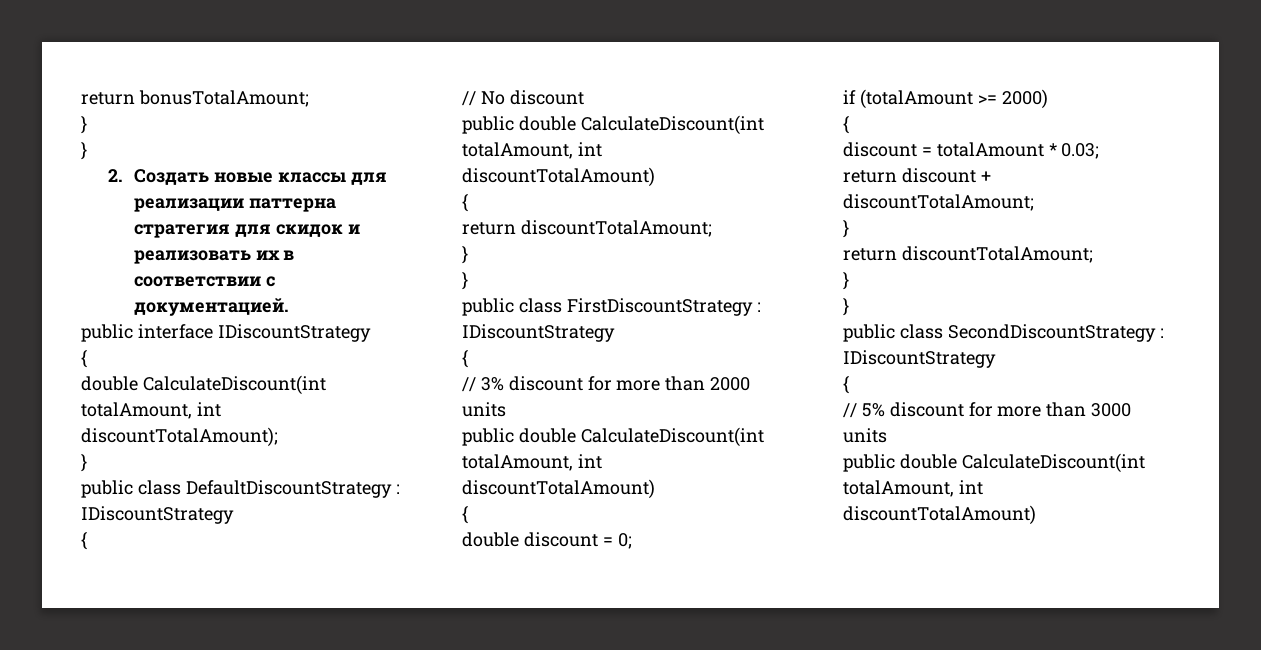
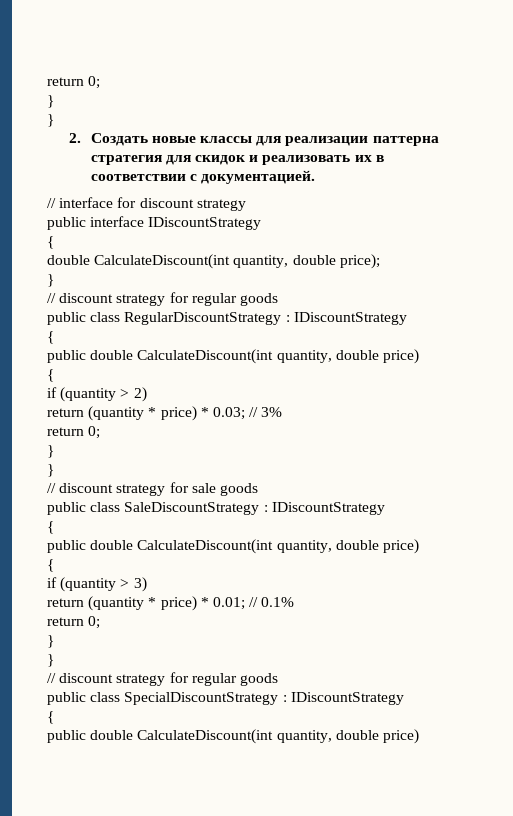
[81,90,309,107] return bonusTotalAmount; -> [47,76,101,89] return 0;
(290, 307) none -> [47,197,246,211] // // interface for discount strategy
[81,402,221,419] [81,427,278,447] [81,453,87,472] [81,480,400,498] [81,506,234,524] [81,531,87,550] [462,90,584,106] [462,115,764,135] [462,142,602,159] [462,167,655,187] [462,193,468,212] [462,220,712,237] [462,245,468,264] [462,271,468,290] [462,298,761,316] [462,324,615,342] [462,349,468,368] [462,376,751,392] [462,402,506,417] [462,427,764,447] [462,454,602,471] [462,479,655,499] [462,505,468,524] [462,532,632,549] [843,89,1048,109] [843,115,849,134] [843,142,1100,159] [843,168,991,183] [843,194,1034,211] [843,219,849,238] [843,246,1093,263] [843,271,849,290] [843,297,849,316] [843,324,1164,342] [843,350,996,368] [843,375,849,394] [843,402,1132,418] [843,428,887,443] [843,453,1145,473] [843,480,983,497] [843,505,1036,525] totalAmount, int discountTotalAmount); // } // public class DefaultDiscountStrategy : IDiscountStrategy // { // // No discount // public double CalculateDiscount(int totalAmount, int discountTotalAmount) // { // return discountTotalAmount; // } // } // public class FirstDiscountStrategy : IDiscountStrategy // { // // 3% discount for more than 2000 units // public double CalculateDiscount(int totalAmount, int discountTotalAmount) // { // double discount = 0; // if (totalAmount >= 2000) // { // discount = totalAmount * 0.03; // return discount + discountTotalAmount; // } // return discountTotalAmount; // } // } // public class SecondDiscountStrategy : IDiscountStrategy // { // // 5% discount for more than 3000 units // public double CalculateDiscount(int totalAmount, int discountTotalAmount) -> [233,254,380,269] [47,274,54,287] [47,292,278,306] [47,312,407,325] [47,331,54,344] [47,349,419,364] [47,369,54,382] [47,387,147,402] [47,406,283,421] [47,426,101,439] [47,445,54,458] [47,464,54,477] [47,482,258,496] [47,502,385,515] [47,521,54,534] [47,539,419,554] [47,559,54,572] [47,577,147,592] [47,596,295,611] [47,616,101,629] [47,635,54,648] [47,654,54,667] [47,672,278,686] [47,692,404,705] [47,711,54,724] [47,729,419,744] quantity, double price); // } // // discount strategy for regular goods // public class RegularDiscountStrategy : IDiscountStrategy // { // public double CalculateDiscount(int quantity, double price) // { // if (quantity > 2) // return (quantity * price) * 0.03; // 3% // return 0; // } // } // // discount strategy for sale goods // public class SaleDiscountStrategy : IDiscountStrategy // { // public double CalculateDiscount(int quantity, double price) // { // if (quantity > 3) // return (quantity * price) * 0.01; // 0.1% // return 0; // } // } // // discount strategy for regular goods // public class SpecialDiscountStrategy : IDiscountStrategy // { // public double CalculateDiscount(int quantity, double price)

